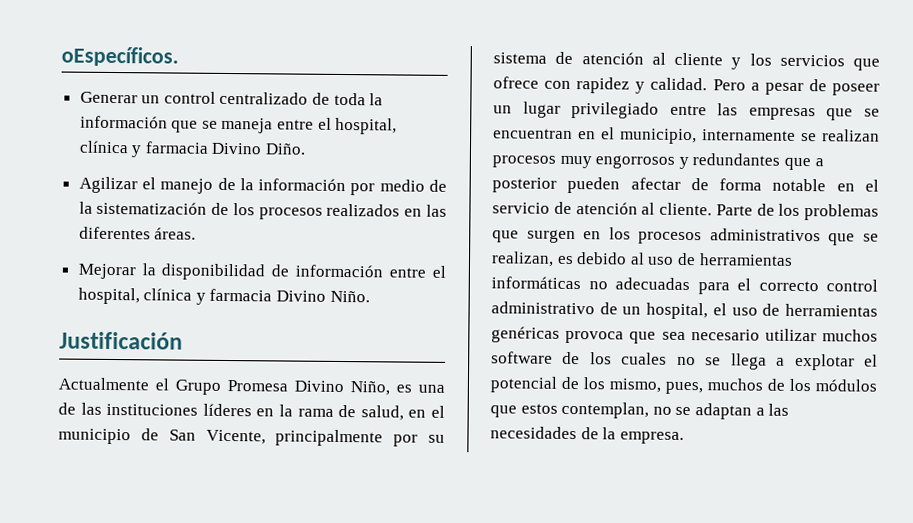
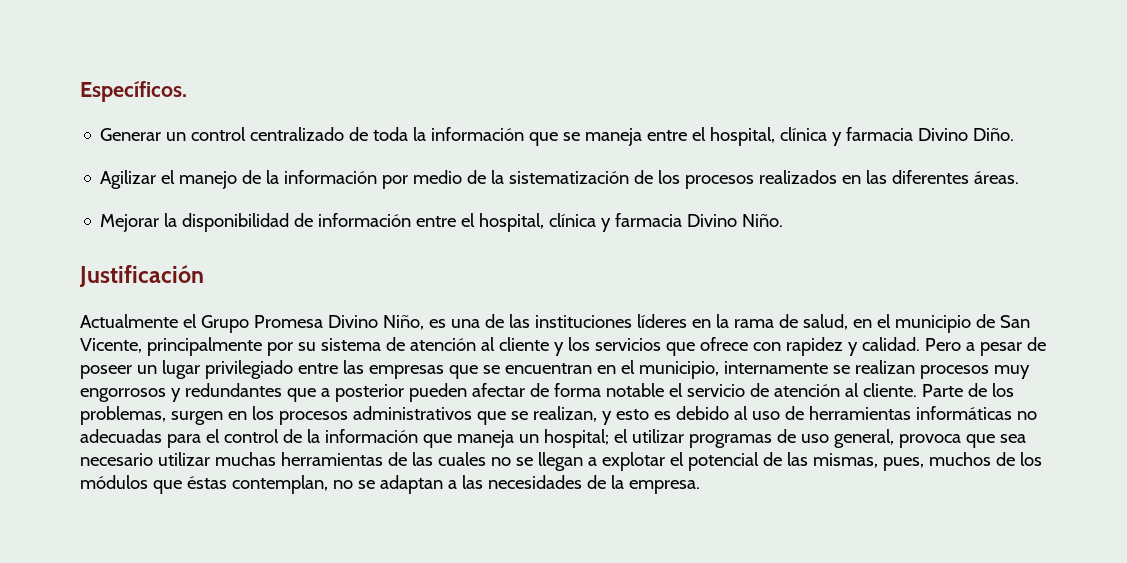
[61,46,179,67] oEspecíficos. -> [80,81,187,102] Específicos.
[836,183,855,192] en -> (664, 390) none
[804,204,879,221] [492,230,519,243] problemas que -> [80,406,166,425] problemas,
(554, 259) none -> [601,409,649,425] y esto
[758,279,878,292] [491,301,878,320] [491,326,560,343] correcto control administrativo de un hospital, el uso de herramientas genéricas -> [223,429,894,448] control de la información que maneja un hospital; el utilizar programas de uso general,
[822,329,878,342] [491,351,612,365] muchos software de los -> [214,452,433,466] muchas herramientas de las
[730,353,767,370] llega -> [537,452,583,471] llegan
[583,377,661,393] los mismo, -> [786,452,878,468] las mismas,
[520,403,558,414] estos -> [186,476,227,489] éstas

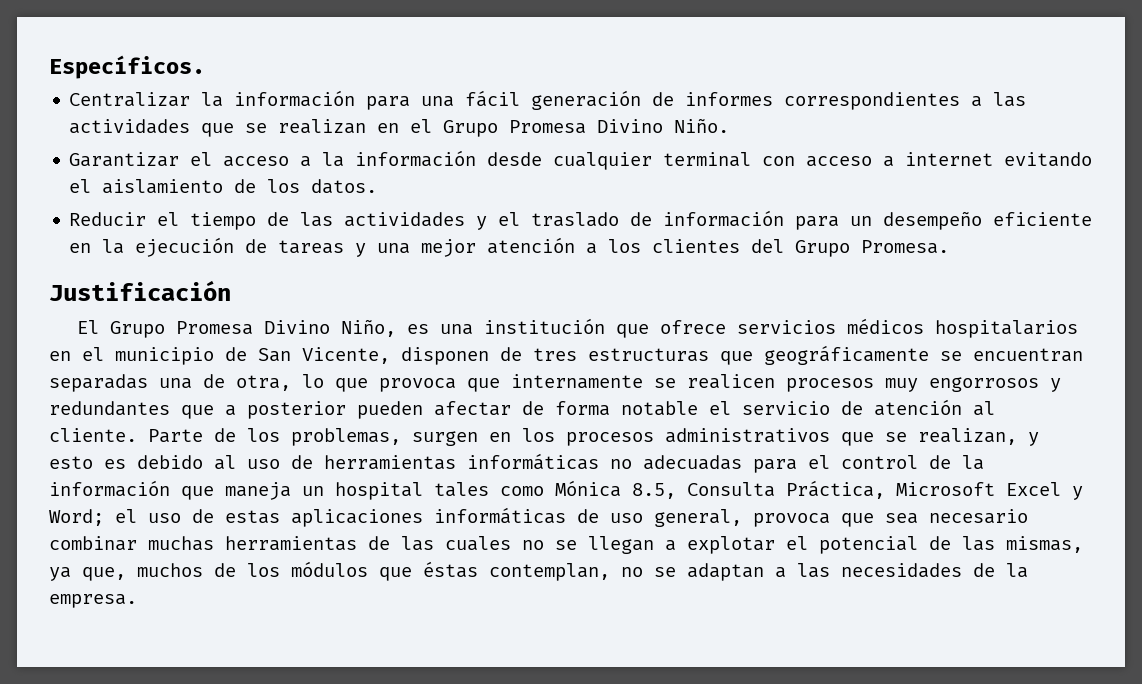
[100,127,1015,146] [100,170,1020,189] [100,213,784,232] Generar un control centralizado de toda la información que se maneja entre el hospital, clínica y farmacia Divino Diño. // Agilizar el manejo de la información por medio de la sistematización de los procesos realizados en las diferentes áreas. // Mejorar la disponibilidad de información entre el hospital, clínica y farmacia Divino Niño. -> [69,90,1027,110] [69,118,730,137] [69,150,1093,170] [69,179,378,194] [69,210,1093,230] [69,237,950,257] Centralizar la información para una fácil generación de informes correspondientes a las actividades que se realizan en el Grupo Promesa Divino Niño. // Garantizar el acceso a la información desde cualquier terminal con acceso a internet evitando el aislamiento de los datos. // Reducir el tiempo de las actividades y el traslado de información para un desempeño eficiente en la ejecución de tareas y una mejor atención a los clientes del Grupo Promesa.
[80,314,197,328] Actualmente el -> [77,320,100,334] El
[484,314,848,330] de las instituciones líderes en la rama de salud, -> [484,318,1079,338] institución que ofrece servicios médicos hospitalarios
[146,337,1046,356] [80,360,719,379] principalmente por su sistema de atención al cliente y los servicios que ofrece con rapidez y calidad. Pero a pesar de poseer un lugar privilegiado entre las empresas que se encuentran en el municipio, -> [401,345,1083,365] [49,374,500,392] disponen de tres estructuras que geográficamente se encuentran separadas una de otra, lo que provoca que
[854,360,915,374] realizan -> [687,374,775,389] realicen
[543,429,772,448] hospital; el utilizar programas -> [335,480,1083,500] [49,507,566,527] hospital tales como Mónica 8.5, Consulta Práctica, Microsoft Excel y Word; el uso de estas aplicaciones informáticas
[157,452,210,466] utilizar -> [49,536,137,551] combinar
[882,457,924,471] pues, -> [49,567,126,581] ya que,

